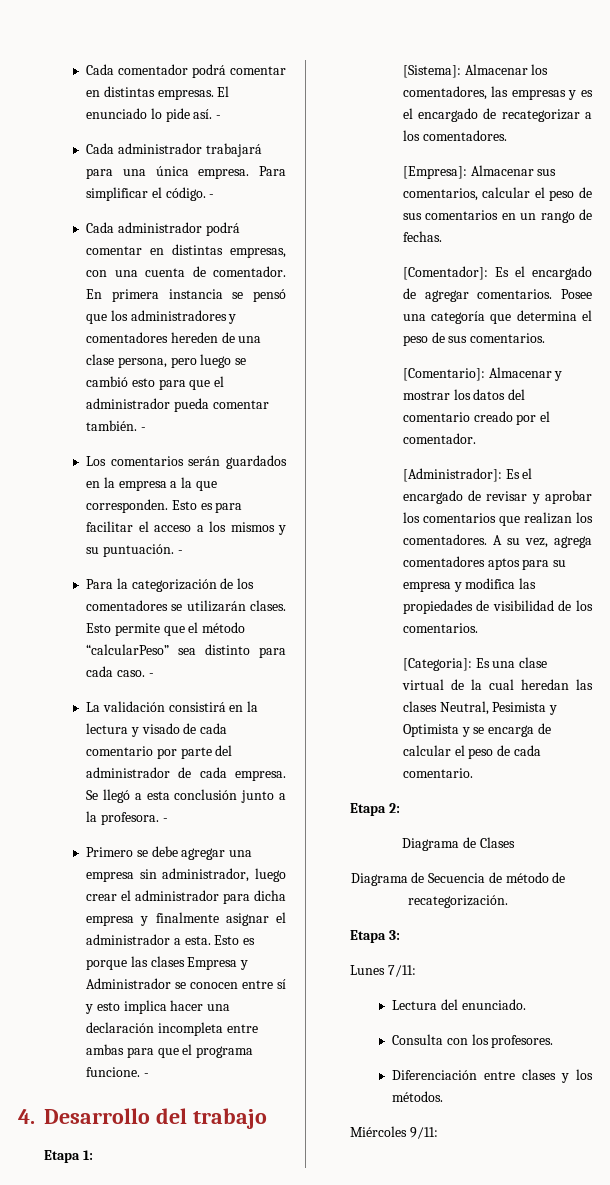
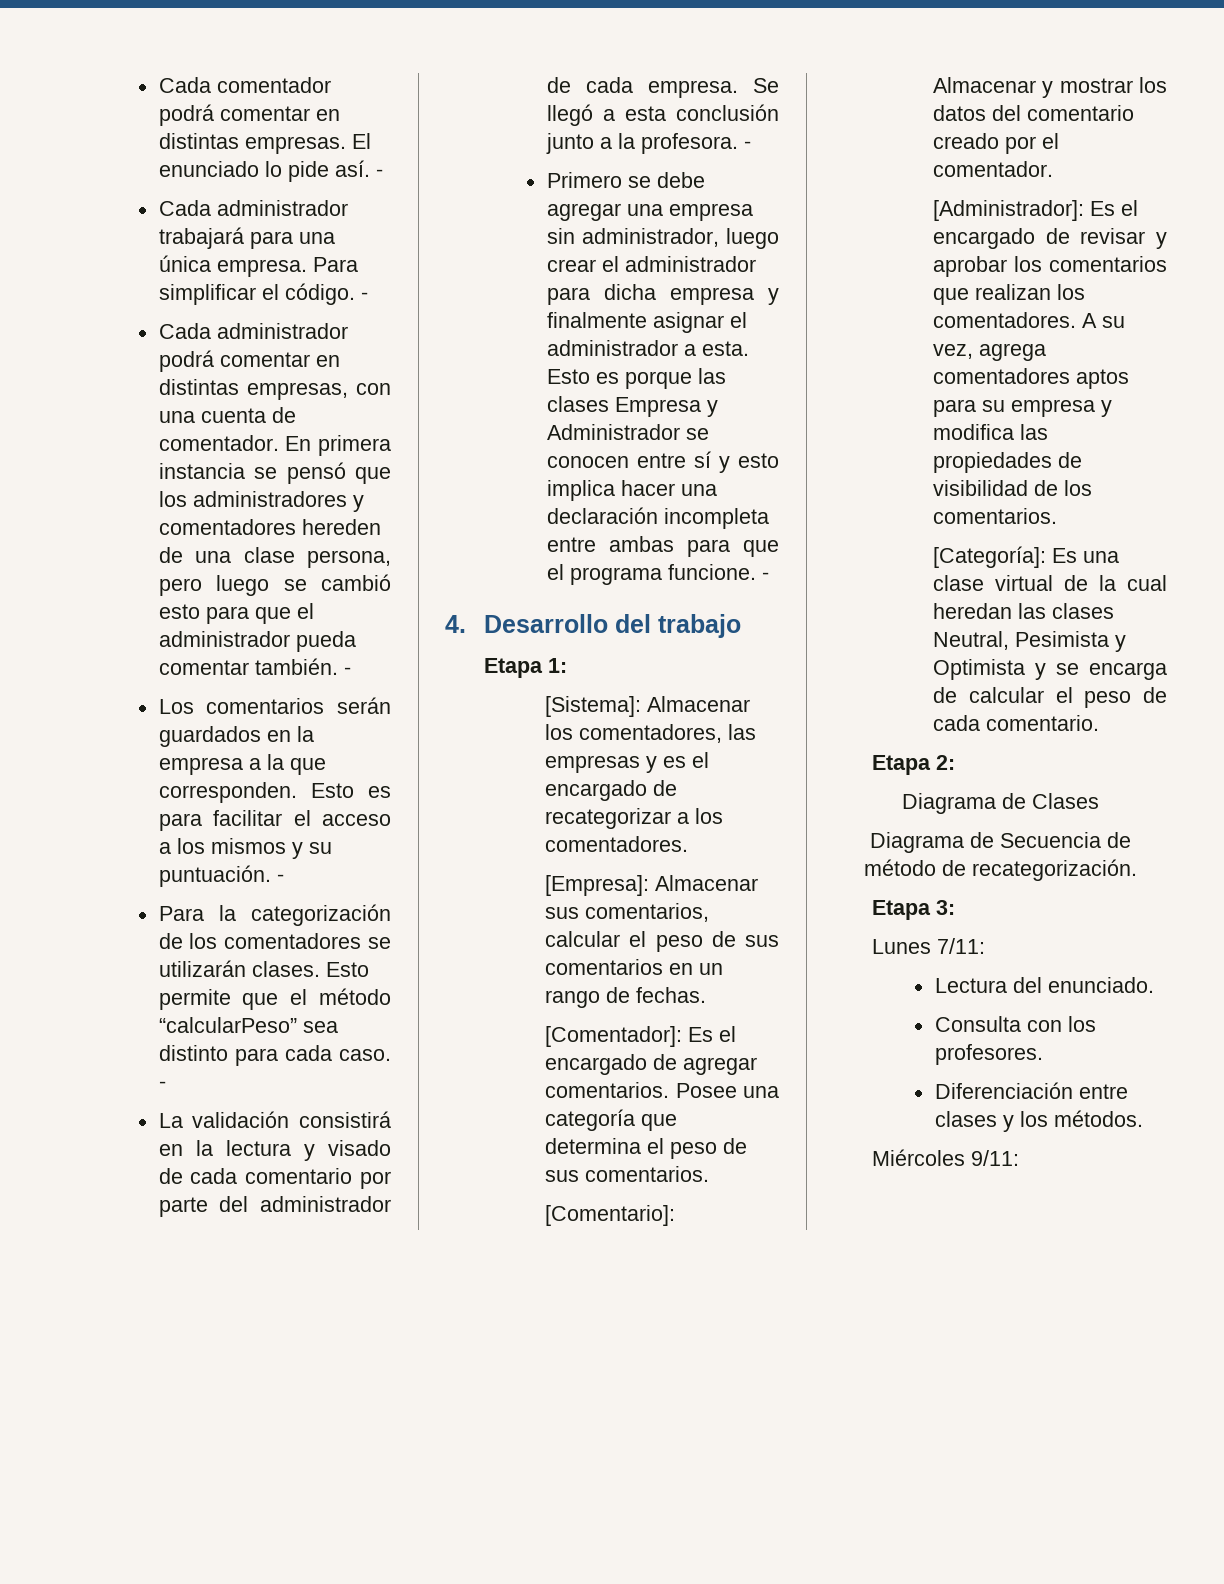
[402,658,472,671] [Categoria]: -> [933,546,1047,568] [Categoría]:

